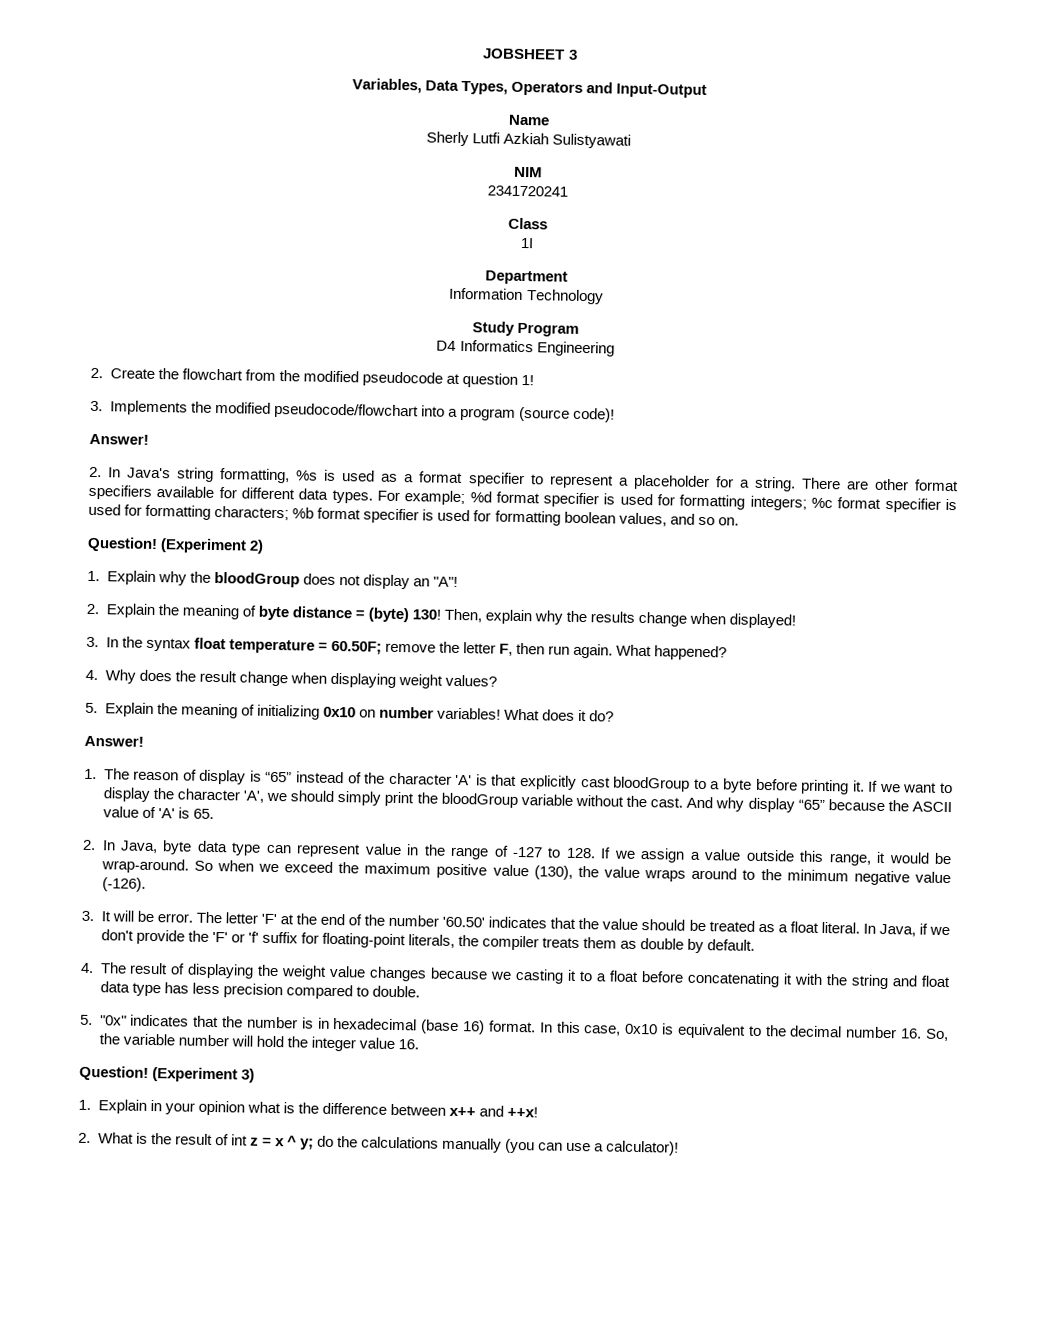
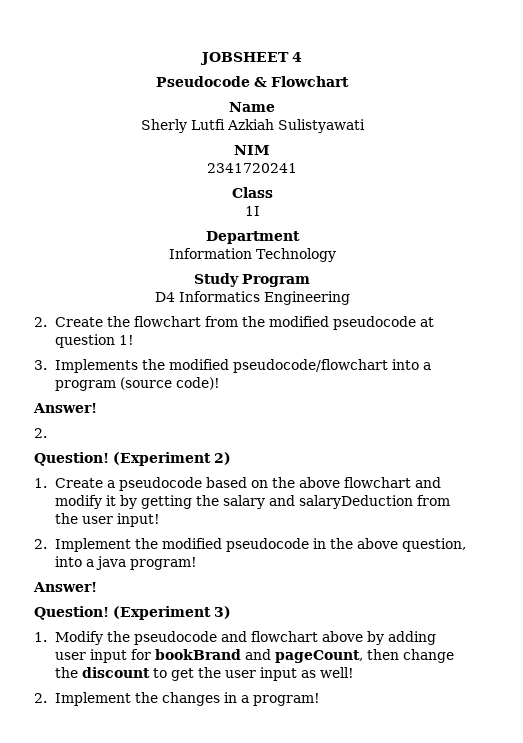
[567,49,578,60] [351,78,708,98] 3 // Variables, Data Types, Operators and Input-Output -> [292,52,302,62] [156,76,349,87] 4 // Pseudocode & Flowchart
[108,467,959,492] [88,484,957,513] [88,503,739,527] [87,536,265,554] [87,570,458,590] [86,603,797,629] [86,636,728,661] [85,669,497,689] [85,702,615,722] [84,735,144,747] [84,768,954,795] [102,787,952,813] [102,806,214,819] [82,839,953,866] [100,858,952,886] [101,877,146,892] [81,910,951,937] [100,929,756,954] [80,962,951,990] [99,981,420,1000] [80,1014,950,1042] [98,1033,419,1052] [79,1065,256,1083] [78,1099,539,1118] [78,1132,680,1156] In Java's string formatting, %s is used as a format specifier to represent a placeholder for a string. There are other format specifiers available for different data types. For example; %d format specifier is used for formatting integers; %c format specifier is used for formatting characters; %b format specifier is used for formatting boolean values, and so on. // Question! (Experiment 2) // 1. Explain why the bloodGroup does not display an "A"! // 2. Explain the meaning of byte distance = (byte) 130! Then, explain why the results change when displayed! // 3. In the syntax float temperature = 60.50F; remove the letter F, then run again. What happened? // 4. Why does the result change when displaying weight values? // 5. Explain the meaning of initializing 0x10 on number variables! What does it do? // Answer! // 1. The reason of display is “65” instead of the character 'A' is that explicitly cast bloodGroup to a byte before printing it. If we want to display the character 'A', we should simply print the bloodGroup variable without the cast. And why display “65” because the ASCII value of 'A' is 65. // 2. In Java, byte data type can represent value in the range of -127 to 128. If we assign a value outside this range, it would be wrap-around. So when we exceed the maximum positive value (130), the value wraps around to the minimum negative value (-126). // 3. It will be error. The letter 'F' at the end of the number '60.50' indicates that the value should be treated as a float literal. In Java, if we don't provide the 'F' or 'f' suffix for floating-point literals, the compiler treats them as double by default. // 4. The result of displaying the weight value changes because we casting it to a float before concatenating it with the string and float data type has less precision compared to double. // 5. "0x" indicates that the number is in hexadecimal (base 16) format. In this case, 0x10 is equivalent to the decimal number 16. So, the variable number will hold the integer value 16. // Question! (Experiment 3) // 1. Explain in your opinion what is the difference between x++ and ++x! // 2. What is the result of int z = x ^ y; do the calculations manually (you can use a calculator)! -> [34,452,231,466] [34,477,441,491] [54,495,450,509] [54,513,160,527] [34,538,466,552] [54,556,197,570] [33,582,97,592] [34,606,231,620] [34,631,436,645] [54,649,454,663] [54,667,354,681] [34,692,320,706] // Question! (Experiment 2) // 1. Create a pseudocode based on the above flowchart and modify it by getting the salary and salaryDeduction from the user input! // 2. Implement the modified pseudocode in the above question, into a java program! // Answer! // Question! (Experiment 3) // 1. Modify the pseudocode and flowchart above by adding user input for bookBrand and pageCount, then change the discount to get the user input as well! // 2. Implement the changes in a program!

